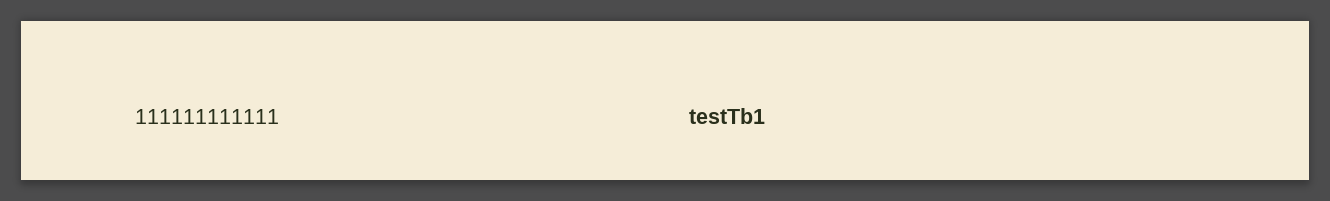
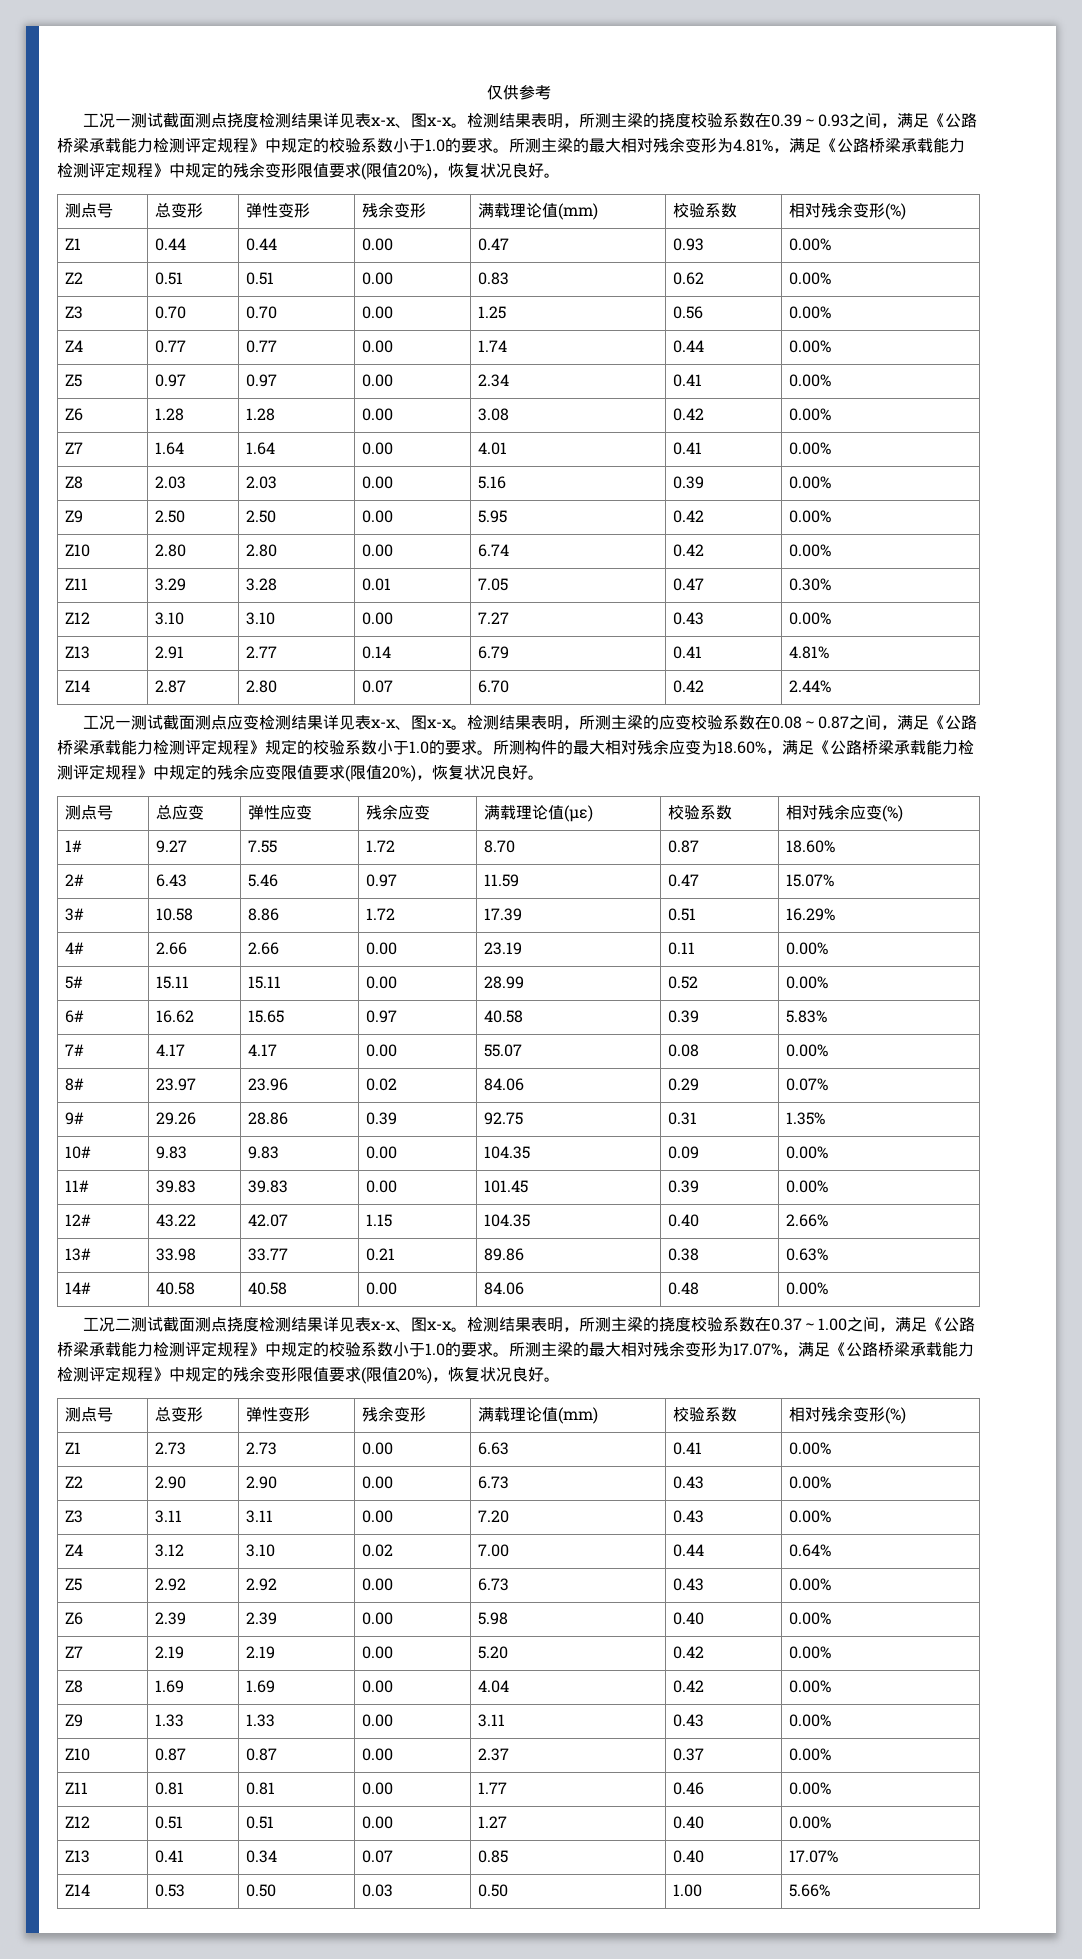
[135,109,279,124] [689,108,765,124] 111111111111 // testTb1 -> [486,85,551,100] [83,112,978,128] [57,137,965,153] [57,162,560,180] [65,203,114,218] [155,203,204,218] [246,203,311,218] [362,203,427,218] [478,203,599,220] [673,203,738,218] [789,203,907,220] [65,238,82,250] [155,238,187,251] [246,238,278,251] [362,238,394,251] [478,238,510,251] [673,238,705,251] [789,238,832,251] [65,272,84,284] [155,272,184,285] [246,272,275,285] [362,272,394,285] [478,272,510,285] [673,272,705,285] [789,272,832,285] [65,306,84,319] [155,306,187,319] [246,306,278,319] [362,306,394,319] [478,306,507,319] [673,306,704,319] [789,306,832,319] [65,340,84,352] [155,340,187,353] [246,340,278,353] [362,340,394,353] [478,340,508,352] [673,340,705,353] [789,340,832,353] [65,374,83,387] [155,374,187,387] [246,374,278,387] [362,374,394,387] [478,374,510,387] [673,374,703,387] [789,374,832,387] [65,408,84,421] [155,408,185,421] [246,408,276,421] [362,408,394,421] [478,408,510,421] [673,408,705,421] [789,408,832,421] [65,442,84,454] [155,442,185,455] [246,442,276,455] [362,442,394,455] [478,442,508,455] [673,442,703,455] [789,442,832,455] [65,476,84,489] [155,476,187,489] [246,476,278,489] [362,476,394,489] [478,476,507,489] [673,476,705,489] [789,476,832,489] [65,510,84,523] [155,510,186,523] [246,510,277,523] [362,510,394,523] [478,510,508,523] [673,510,705,523] [789,510,832,523] [65,544,91,557] [155,544,187,557] [246,544,278,557] [362,544,394,557] [478,544,510,557] [673,544,705,557] [789,544,832,557] [65,578,89,590] [155,578,187,591] [246,578,278,591] [362,578,392,591] [478,578,509,591] [673,578,705,591] [789,578,832,591] [65,612,91,624] [155,612,185,625] [246,612,276,625] [362,612,394,625] [478,612,510,624] [673,612,705,625] [789,612,832,625] [65,646,91,659] [155,646,185,659] [246,646,278,658] [362,646,392,659] [478,646,510,659] [673,646,703,659] [789,646,830,659] [65,680,91,692] [155,680,187,693] [246,680,278,693] [362,680,394,693] [478,680,510,693] [673,680,705,693] [789,680,832,693] [83,714,978,730] [57,739,974,755] [57,764,544,782] [65,805,114,820] [156,805,205,820] [248,805,313,820] [366,805,431,820] [484,805,594,822] [668,805,733,820] [786,805,904,822] [65,840,83,852] [156,840,188,853] [248,840,278,853] [366,840,396,852] [484,840,516,853] [668,840,700,853] [786,840,836,853] [65,874,85,886] [156,874,188,887] [248,874,279,887] [366,874,398,887] [484,874,520,887] [668,874,700,887] [786,874,835,887] [65,908,85,921] [156,908,194,921] [248,908,280,921] [366,908,396,920] [484,908,523,921] [668,908,697,921] [786,908,836,921] [65,942,85,954] [156,942,188,955] [248,942,280,955] [366,942,398,955] [484,942,523,955] [668,942,696,955] [786,942,829,955] [65,976,84,989] [156,976,190,989] [248,976,282,989] [366,976,398,989] [484,976,525,989] [668,976,699,989] [786,976,829,989] [65,1010,85,1023] [156,1010,195,1023] [248,1010,285,1023] [366,1010,398,1023] [484,1010,524,1023] [668,1010,700,1023] [786,1010,828,1023] [65,1044,85,1056] [156,1044,186,1056] [248,1044,278,1056] [366,1044,398,1057] [484,1044,523,1057] [668,1044,700,1057] [786,1044,829,1057] [65,1078,85,1091] [156,1078,197,1091] [248,1078,289,1091] [366,1078,398,1091] [484,1078,525,1091] [668,1078,700,1091] [786,1078,829,1091] [65,1112,85,1125] [156,1112,197,1125] [248,1112,289,1125] [366,1112,398,1125] [484,1112,524,1125] [668,1112,698,1125] [786,1112,826,1125] [65,1146,92,1159] [156,1146,188,1159] [248,1146,280,1159] [366,1146,398,1159] [484,1146,531,1159] [668,1146,700,1159] [786,1146,829,1159] [65,1180,90,1192] [156,1180,197,1193] [248,1180,289,1193] [366,1180,398,1193] [484,1180,529,1193] [668,1180,700,1193] [786,1180,829,1193] [65,1214,92,1226] [156,1214,197,1227] [248,1214,289,1227] [366,1214,393,1227] [484,1214,531,1227] [668,1214,700,1227] [786,1214,829,1227] [65,1248,92,1261] [156,1248,197,1261] [248,1248,289,1261] [366,1248,396,1261] [484,1248,525,1261] [668,1248,700,1261] [786,1248,829,1261] [65,1282,92,1294] [156,1282,196,1295] [248,1282,288,1295] [366,1282,398,1295] [484,1282,525,1295] [668,1282,700,1295] [786,1282,829,1295] [83,1316,976,1332] [57,1341,974,1357] [57,1366,560,1384] [65,1407,114,1422] [155,1407,204,1422] [246,1407,311,1422] [362,1407,427,1422] [478,1407,599,1424] [673,1407,738,1422] [789,1407,907,1424] [65,1442,82,1454] [155,1442,187,1455] [246,1442,278,1455] [362,1442,394,1455] [478,1442,510,1455] [673,1442,703,1455] [789,1442,832,1455] [65,1476,84,1488] [155,1476,187,1489] [246,1476,278,1489] [362,1476,394,1489] [478,1476,510,1489] [673,1476,705,1489] [789,1476,832,1489] [65,1510,84,1523] [155,1510,183,1523] [246,1510,274,1523] [362,1510,394,1523] [478,1510,510,1523] [673,1510,705,1523] [789,1510,832,1523] [65,1544,84,1556] [155,1544,185,1557] [246,1544,276,1557] [362,1544,394,1557] [478,1544,510,1557] [673,1544,705,1557] [789,1544,832,1557] [65,1578,83,1591] [155,1578,187,1591] [246,1578,278,1591] [362,1578,394,1591] [478,1578,510,1591] [673,1578,705,1591] [789,1578,832,1591] [65,1612,84,1625] [155,1612,187,1625] [246,1612,278,1625] [362,1612,394,1625] [478,1612,509,1625] [673,1612,705,1625] [789,1612,832,1625] [65,1646,84,1658] [155,1646,185,1659] [246,1646,276,1659] [362,1646,394,1659] [478,1646,509,1659] [673,1646,705,1659] [789,1646,832,1659] [65,1680,84,1693] [155,1680,185,1693] [246,1680,276,1693] [362,1680,394,1693] [478,1680,510,1693] [673,1680,705,1693] [789,1680,832,1693] [65,1714,84,1727] [155,1714,185,1727] [246,1714,276,1727] [362,1714,394,1727] [478,1714,506,1727] [673,1714,705,1727] [789,1714,832,1727] [65,1748,91,1761] [155,1748,187,1761] [246,1748,278,1761] [362,1748,394,1761] [478,1748,510,1761] [673,1748,705,1761] [789,1748,832,1761] [65,1782,89,1794] [155,1782,185,1795] [246,1782,276,1795] [362,1782,394,1795] [478,1782,508,1794] [673,1782,705,1795] [789,1782,832,1795] [65,1816,91,1828] [155,1816,184,1829] [246,1816,275,1829] [362,1816,394,1829] [478,1816,508,1828] [673,1816,705,1829] [789,1816,832,1829] [65,1850,91,1863] [155,1850,185,1863] [246,1850,278,1863] [362,1850,394,1863] [478,1850,509,1863] [673,1850,705,1863] [789,1850,839,1863] [65,1884,91,1896] [155,1884,186,1897] [246,1884,277,1897] [362,1884,394,1897] [478,1884,509,1897] [673,1884,703,1897] [789,1884,831,1897] 仅供参考 // 工况一测试截面测点挠度检测结果详见表x-x、图x-x。检测结果表明，所测主梁的挠度校验系数在0.39～0.93之间，满足《公路桥梁承载能力检测评定规程》中规定的校验系数小于1.0的要求。所测主梁的最大相对残余变形为4.81%，满足《公路桥梁承载能力检测评定规程》中规定的残余变形限值要求(限值20%)，恢复状况良好。 // 测点号 | 总变形 | 弹性变形 | 残余变形 | 满载理论值(mm) | 校验系数 | 相对残余变形(%) // Z1 | 0.44 | 0.44 | 0.00 | 0.47 | 0.93 | 0.00% // Z2 | 0.51 | 0.51 | 0.00 | 0.83 | 0.62 | 0.00% // Z3 | 0.70 | 0.70 | 0.00 | 1.25 | 0.56 | 0.00% // Z4 | 0.77 | 0.77 | 0.00 | 1.74 | 0.44 | 0.00% // Z5 | 0.97 | 0.97 | 0.00 | 2.34 | 0.41 | 0.00% // Z6 | 1.28 | 1.28 | 0.00 | 3.08 | 0.42 | 0.00% // Z7 | 1.64 | 1.64 | 0.00 | 4.01 | 0.41 | 0.00% // Z8 | 2.03 | 2.03 | 0.00 | 5.16 | 0.39 | 0.00% // Z9 | 2.50 | 2.50 | 0.00 | 5.95 | 0.42 | 0.00% // Z10 | 2.80 | 2.80 | 0.00 | 6.74 | 0.42 | 0.00% // Z11 | 3.29 | 3.28 | 0.01 | 7.05 | 0.47 | 0.30% // Z12 | 3.10 | 3.10 | 0.00 | 7.27 | 0.43 | 0.00% // Z13 | 2.91 | 2.77 | 0.14 | 6.79 | 0.41 | 4.81% // Z14 | 2.87 | 2.80 | 0.07 | 6.70 | 0.42 | 2.44% // 工况一测试截面测点应变检测结果详见表x-x、图x-x。检测结果表明，所测主梁的应变校验系数在0.08～0.87之间，满足《公路桥梁承载能力检测评定规程》规定的校验系数小于1.0的要求。所测构件的最大相对残余应变为18.60%，满足《公路桥梁承载能力检测评定规程》中规定的残余应变限值要求(限值20%)，恢复状况良好。 // 测点号 | 总应变 | 弹性应变 | 残余应变 | 满载理论值(με) | 校验系数 | 相对残余应变(%) // 1# | 9.27 | 7.55 | 1.72 | 8.70 | 0.87 | 18.60% // 2# | 6.43 | 5.46 | 0.97 | 11.59 | 0.47 | 15.07% // 3# | 10.58 | 8.86 | 1.72 | 17.39 | 0.51 | 16.29% // 4# | 2.66 | 2.66 | 0.00 | 23.19 | 0.11 | 0.00% // 5# | 15.11 | 15.11 | 0.00 | 28.99 | 0.52 | 0.00% // 6# | 16.62 | 15.65 | 0.97 | 40.58 | 0.39 | 5.83% // 7# | 4.17 | 4.17 | 0.00 | 55.07 | 0.08 | 0.00% // 8# | 23.97 | 23.96 | 0.02 | 84.06 | 0.29 | 0.07% // 9# | 29.26 | 28.86 | 0.39 | 92.75 | 0.31 | 1.35% // 10# | 9.83 | 9.83 | 0.00 | 104.35 | 0.09 | 0.00% // 11# | 39.83 | 39.83 | 0.00 | 101.45 | 0.39 | 0.00% // 12# | 43.22 | 42.07 | 1.15 | 104.35 | 0.40 | 2.66% // 13# | 33.98 | 33.77 | 0.21 | 89.86 | 0.38 | 0.63% // 14# | 40.58 | 40.58 | 0.00 | 84.06 | 0.48 | 0.00% // 工况二测试截面测点挠度检测结果详见表x-x、图x-x。检测结果表明，所测主梁的挠度校验系数在0.37～1.00之间，满足《公路桥梁承载能力检测评定规程》中规定的校验系数小于1.0的要求。所测主梁的最大相对残余变形为17.07%，满足《公路桥梁承载能力检测评定规程》中规定的残余变形限值要求(限值20%)，恢复状况良好。 // 测点号 | 总变形 | 弹性变形 | 残余变形 | 满载理论值(mm) | 校验系数 | 相对残余变形(%) // Z1 | 2.73 | 2.73 | 0.00 | 6.63 | 0.41 | 0.00% // Z2 | 2.90 | 2.90 | 0.00 | 6.73 | 0.43 | 0.00% // Z3 | 3.11 | 3.11 | 0.00 | 7.20 | 0.43 | 0.00% // Z4 | 3.12 | 3.10 | 0.02 | 7.00 | 0.44 | 0.64% // Z5 | 2.92 | 2.92 | 0.00 | 6.73 | 0.43 | 0.00% // Z6 | 2.39 | 2.39 | 0.00 | 5.98 | 0.40 | 0.00% // Z7 | 2.19 | 2.19 | 0.00 | 5.20 | 0.42 | 0.00% // Z8 | 1.69 | 1.69 | 0.00 | 4.04 | 0.42 | 0.00% // Z9 | 1.33 | 1.33 | 0.00 | 3.11 | 0.43 | 0.00% // Z10 | 0.87 | 0.87 | 0.00 | 2.37 | 0.37 | 0.00% // Z11 | 0.81 | 0.81 | 0.00 | 1.77 | 0.46 | 0.00% // Z12 | 0.51 | 0.51 | 0.00 | 1.27 | 0.40 | 0.00% // Z13 | 0.41 | 0.34 | 0.07 | 0.85 | 0.40 | 17.07% // Z14 | 0.53 | 0.50 | 0.03 | 0.50 | 1.00 | 5.66%

